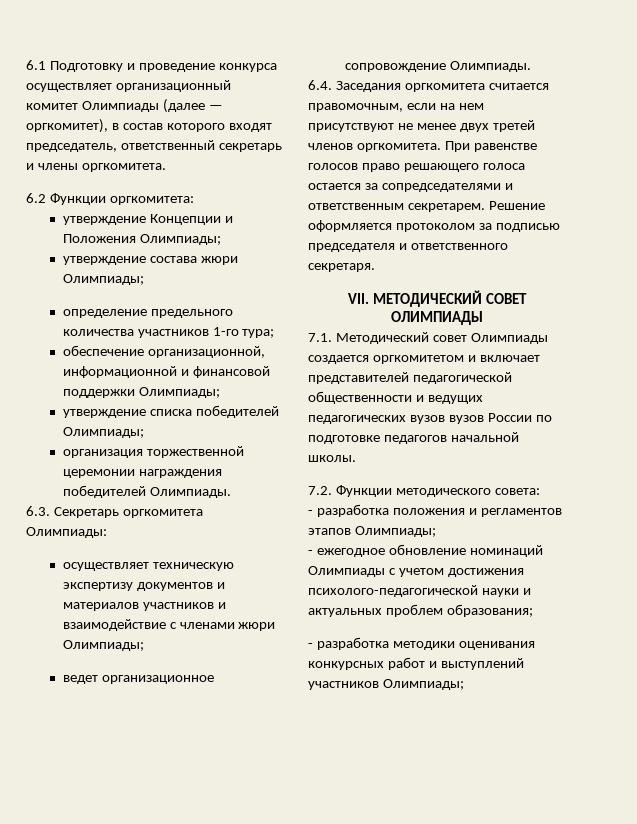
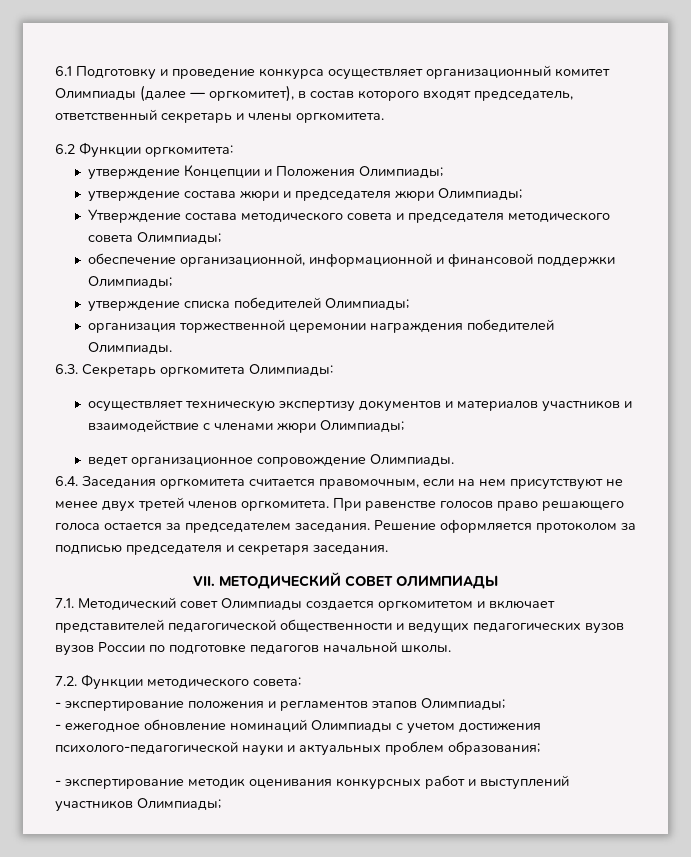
[62,274,144,285] [62,309,233,318] [62,327,275,338] Олимпиады; // определение предельного количества участников 1-го тура; -> [283,188,523,201] [88,209,611,223] [88,232,222,244] и председателя жюри Олимпиады; // Утверждение состава методического совета и председателя методического совета Олимпиады;
[381,183,513,192] [308,203,485,212] сопредседателями и ответственным секретарем. -> [185,523,370,533] председателем заседания.
[410,243,508,250] [308,263,375,272] ответственного секретаря. -> [238,544,388,555] секретаря заседания.
[316,504,389,517] разработка -> [65,700,184,711] экспертирование
[316,637,455,650] разработка методики -> [65,778,245,789] экспертирование методик

